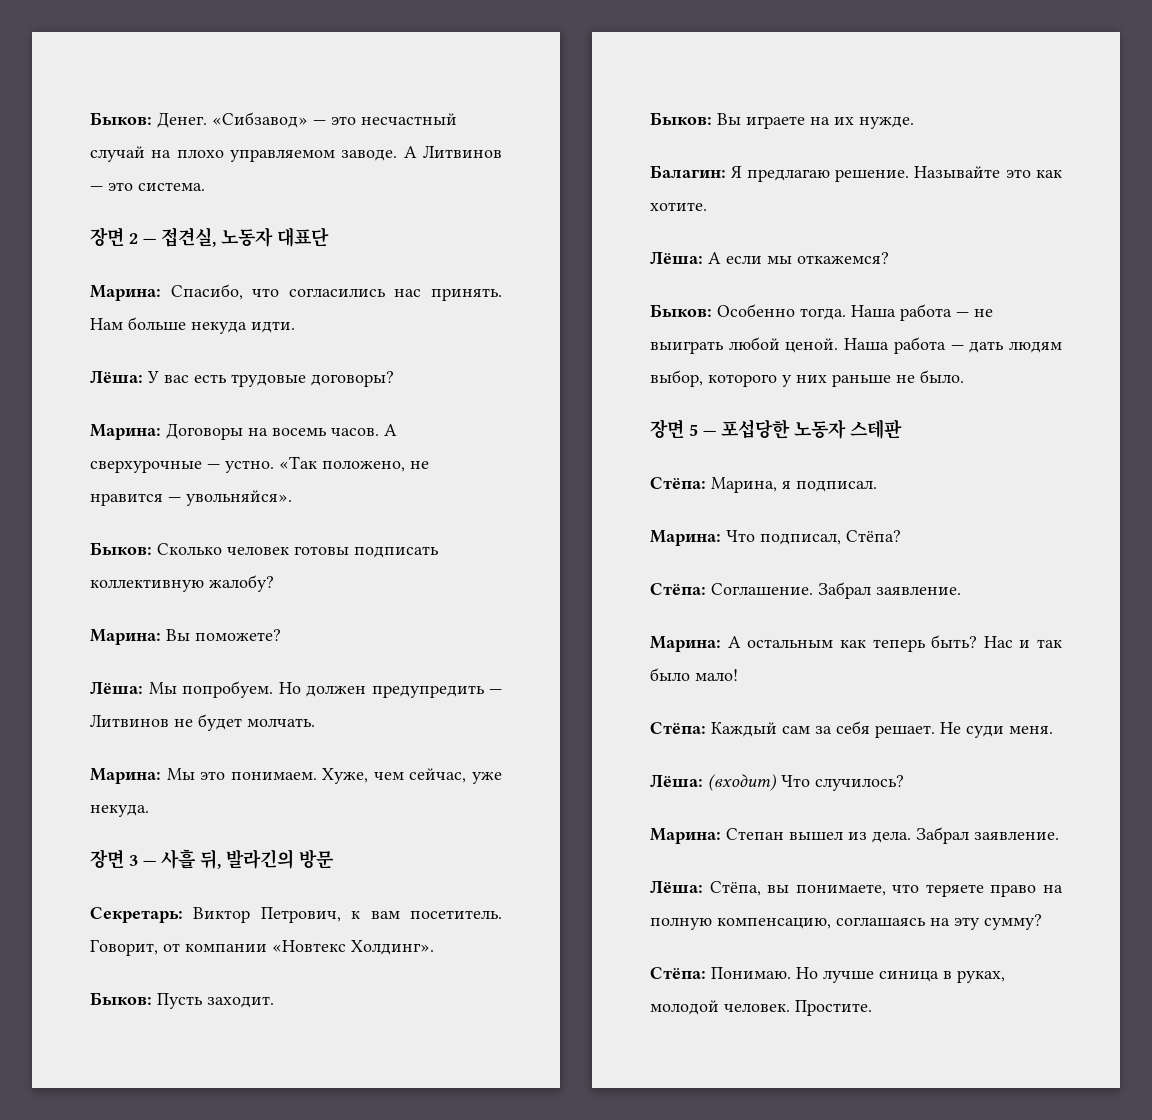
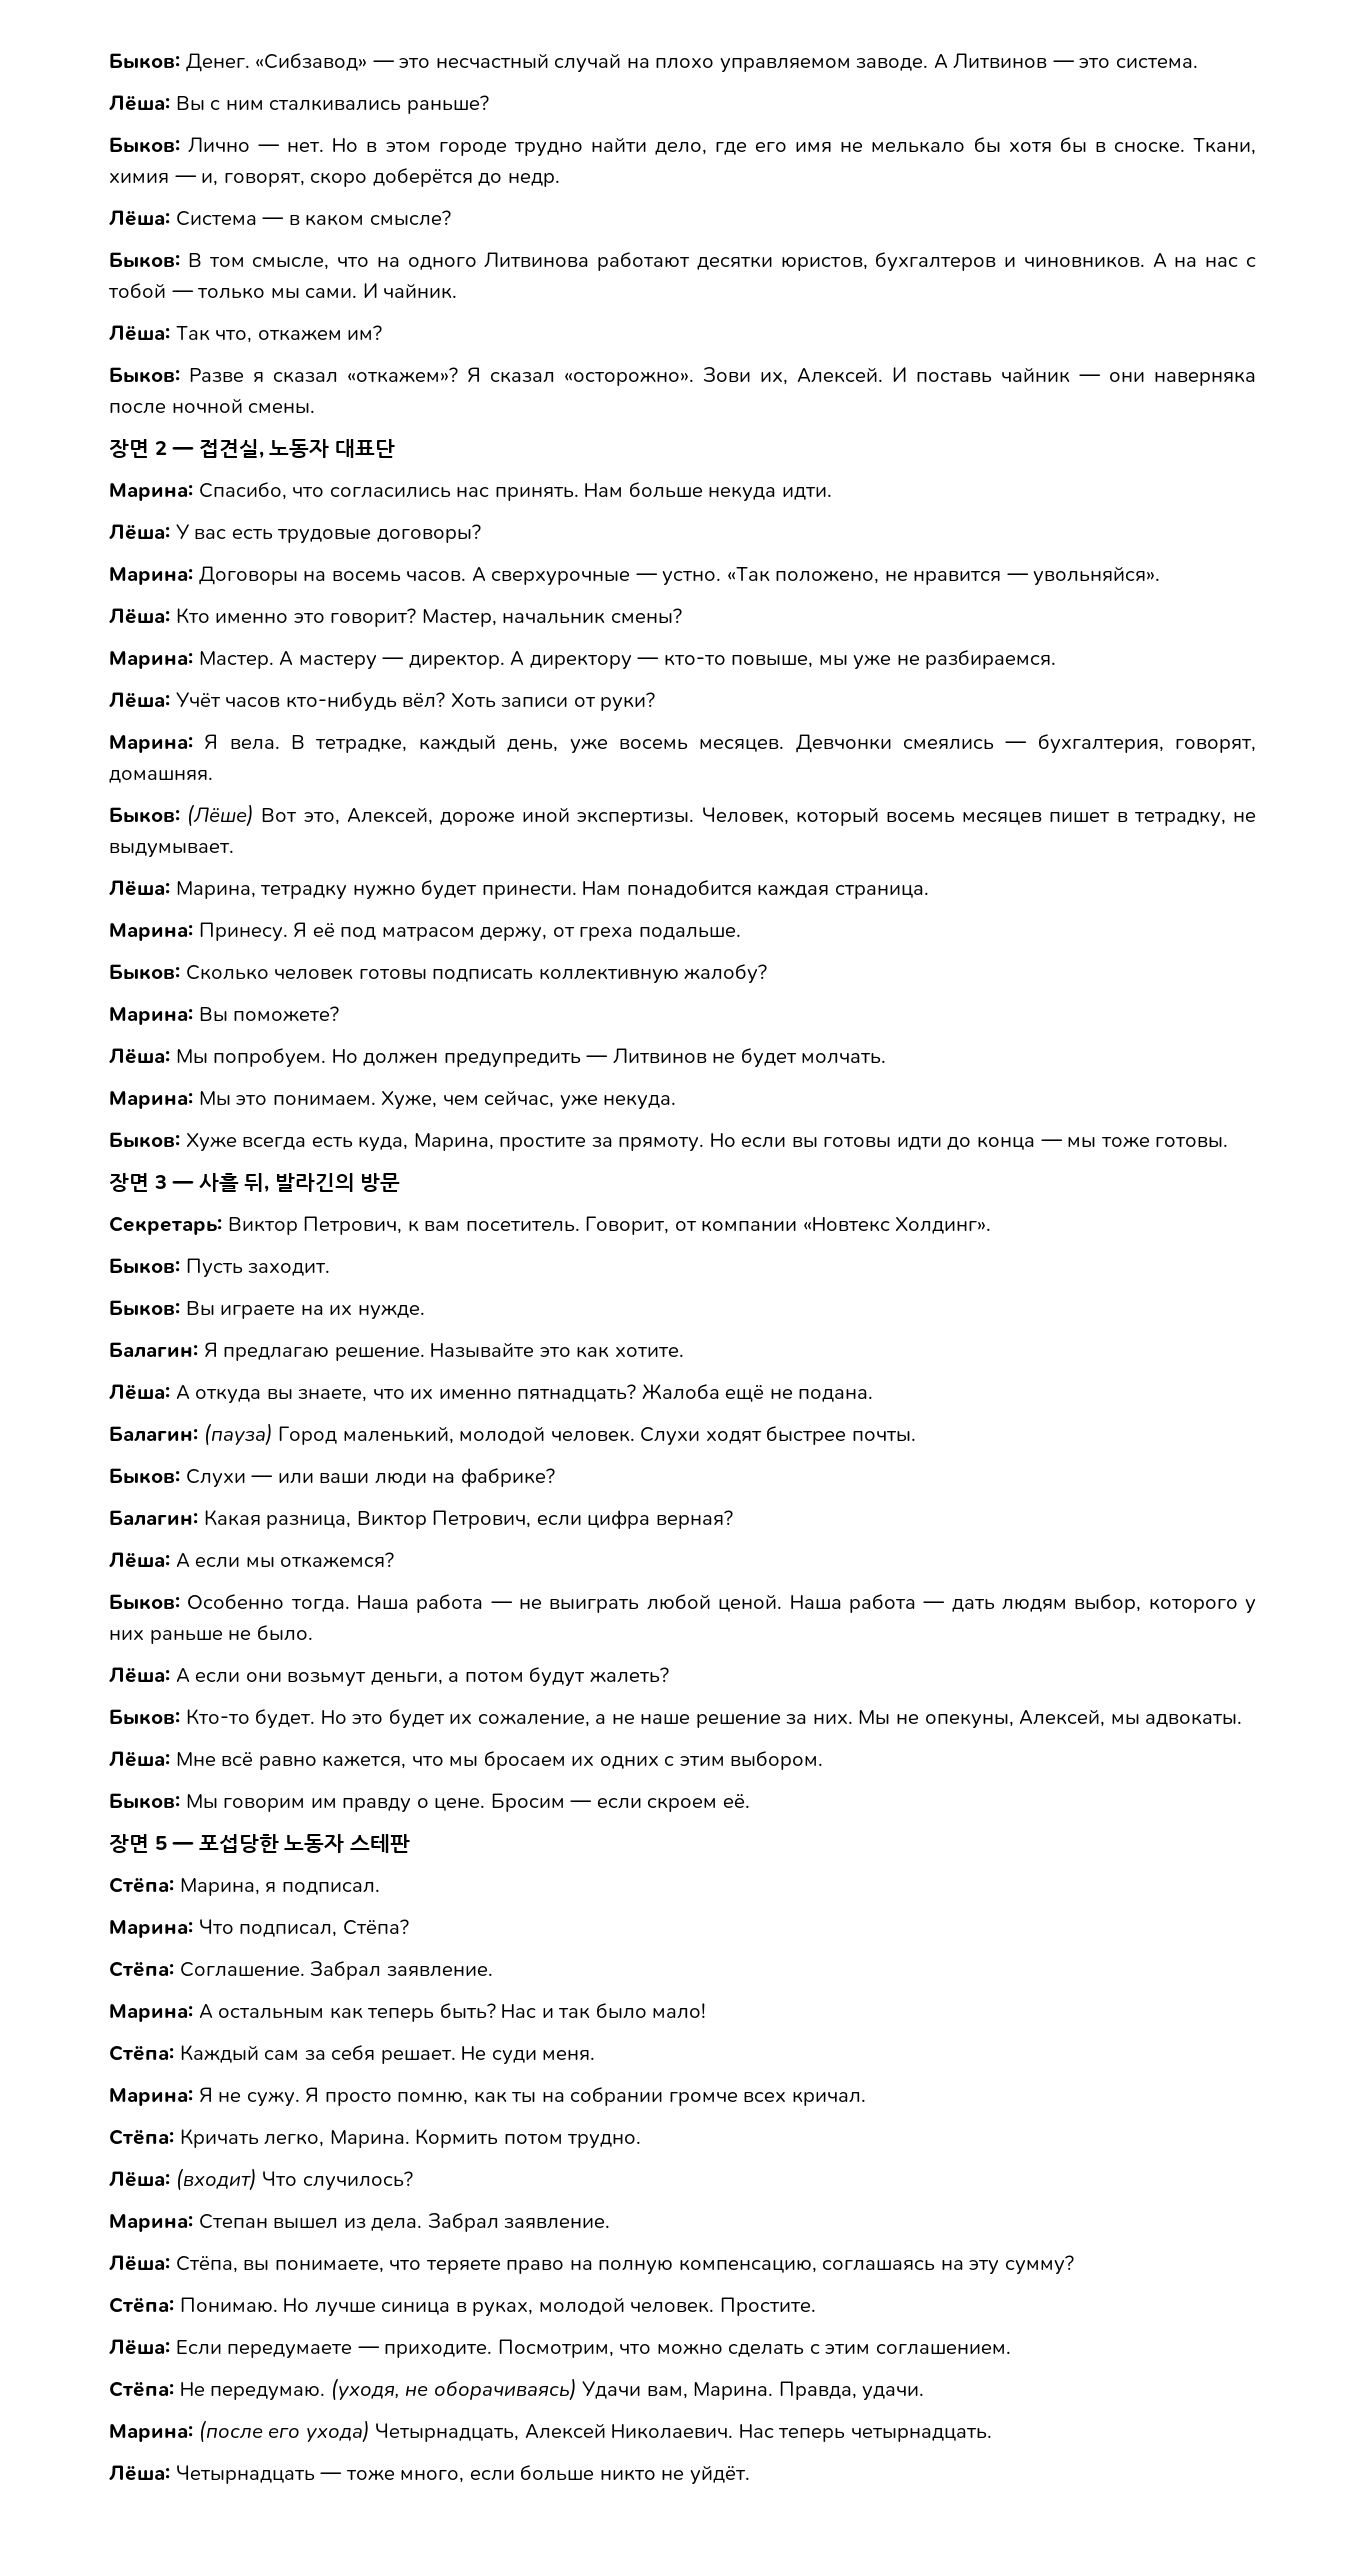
(205, 186) none -> [109,95,489,114] [109,137,1256,157] [109,168,560,187] [109,210,451,226] [109,252,1256,272] [108,283,458,299] [109,325,383,343] [109,367,1256,386] [109,398,316,414] // Лёша: Вы с ним сталкивались раньше? // Быков: Лично — нет. Но в этом городе трудно найти дело, где его имя не мелькало бы хотя бы в сноске. Ткани, химия — и, говорят, скоро доберётся до недр. // Лёша: Система — в каком смысле? // Быков: В том смысле, что на одного Литвинова работают десятки юристов, бухгалтеров и чиновников. А на нас с тобой — только мы сами. И чайник. // Лёша: Так что, откажем им? // Быков: Разве я сказал «откажем»? Я сказал «осторожно». Зови их, Алексей. И поставь чайник — они наверняка после ночной смены.
(292, 498) none -> [109,607,682,627] [109,650,1057,670] [109,692,656,712] [109,734,1257,754] [109,770,213,783] [109,804,1257,827] [109,843,234,858] [109,880,929,900] [109,922,741,942] // Лёша: Кто именно это говорит? Мастер, начальник смены? // Марина: Мастер. А мастеру — директор. А директору — кто-то повыше, мы уже не разбираемся. // Лёша: Учёт часов кто-нибудь вёл? Хоть записи от руки? // Марина: Я вела. В тетрадке, каждый день, уже восемь месяцев. Девчонки смеялись — бухгалтерия, говорят, домашняя. // Быков: (Лёше) Вот это, Алексей, дороже иной экспертизы. Человек, который восемь месяцев пишет в тетрадку, не выдумывает. // Лёша: Марина, тетрадку нужно будет принести. Нам понадобится каждая страница. // Марина: Принесу. Я её под матрасом держу, от греха подальше.
(149, 810) none -> [109,1132,1229,1152] // Быков: Хуже всегда есть куда, Марина, простите за прямоту. Но если вы готовы идти до конца — мы тоже готовы.
(707, 206) none -> [109,1383,874,1404] [109,1423,916,1446] [109,1468,555,1488] [109,1509,733,1529] // Лёша: А откуда вы знаете, что их именно пятнадцать? Жалоба ещё не подана. // Балагин: (пауза) Город маленький, молодой человек. Слухи ходят быстрее почты. // Быков: Слухи — или ваши люди на фабрике? // Балагин: Какая разница, Виктор Петрович, если цифра верная?
(964, 376) none -> [109,1667,669,1687] [109,1708,1243,1729] [109,1751,824,1770] [109,1793,750,1813] // Лёша: А если они возьмут деньги, а потом будут жалеть? // Быков: Кто-то будет. Но это будет их сожаление, а не наше решение за них. Мы не опекуны, Алексей, мы адвокаты. // Лёша: Мне всё равно кажется, что мы бросаем их одних с этим выбором. // Быков: Мы говорим им правду о цене. Бросим — если скроем её.
(1053, 730) none -> [109,2087,866,2107] [109,2128,642,2149] // Марина: Я не сужу. Я просто помню, как ты на собрании громче всех кричал. // Стёпа: Кричать легко, Марина. Кормить потом трудно.
(872, 1008) none -> [109,2339,1011,2359] [109,2378,925,2401] [109,2420,992,2443] [109,2465,750,2485] // Лёша: Если передумаете — приходите. Посмотрим, что можно сделать с этим соглашением. // Стёпа: Не передумаю. (уходя, не оборачиваясь) Удачи вам, Марина. Правда, удачи. // Марина: (после его ухода) Четырнадцать, Алексей Николаевич. Нас теперь четырнадцать. // Лёша: Четырнадцать — тоже много, если больше никто не уйдёт.

